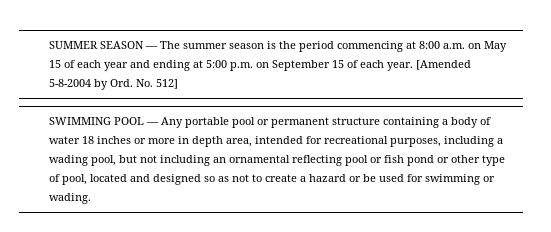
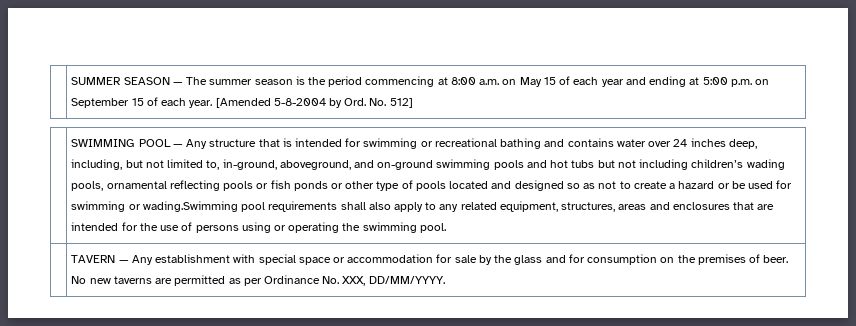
[185,117,492,128] [49,136,504,147] [49,155,227,166] portable pool or permanent structure containing a body of water 18 inches or more in depth area, intended for recreational purposes, including a wading pool, but not including an -> [209,138,757,149] [71,159,785,170] [71,181,104,191] structure that is intended for swimming or recreational bathing and contains water over 24 inches deep, including, but not limited to, in-ground, aboveground, and on-ground swimming pools and hot tubs but not including children’s wading pools,
[345,155,369,166] pool -> [223,181,254,191] pools
[407,155,435,166] pond -> [293,181,328,191] ponds
[62,174,88,185] pool, -> [415,181,446,191] pools
[49,193,92,204] wading. -> [142,201,775,212] [71,222,446,233] [71,254,789,265] [71,275,445,286] wading.Swimming pool requirements shall also apply to any related equipment, structures, areas and enclosures that are intended for the use of persons using or operating the swimming pool. // | TAVERN — Any establishment with special space or accommodation for sale by the glass and for consumption on the premises of beer. No new taverns are permitted as per Ordinance No. XXX, DD/MM/YYYY.

